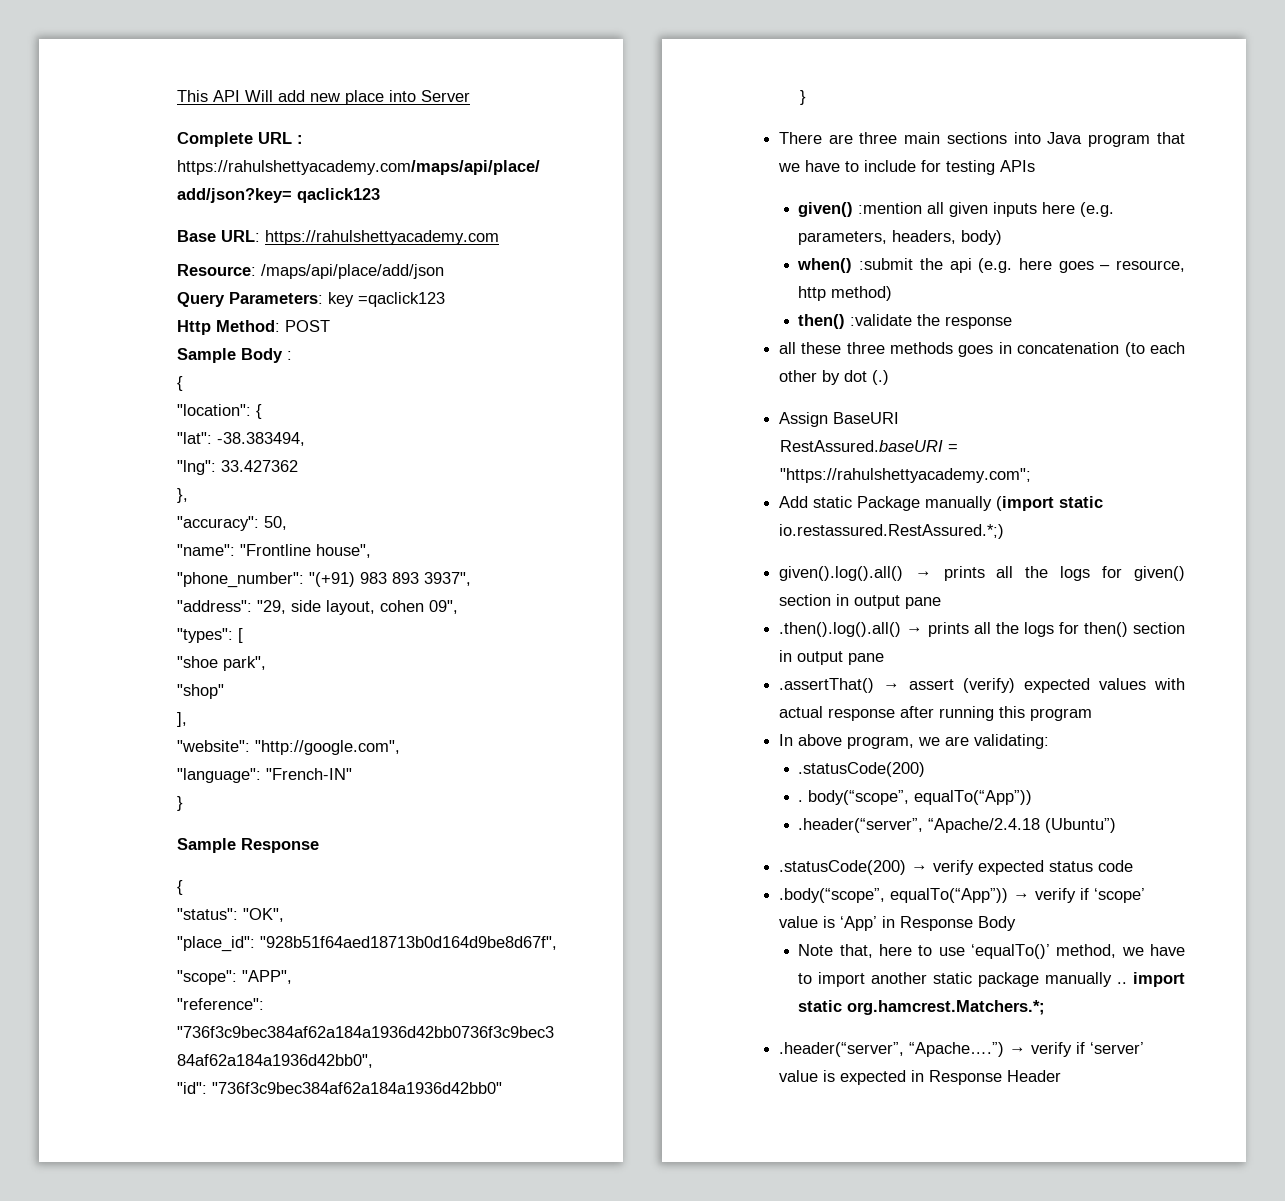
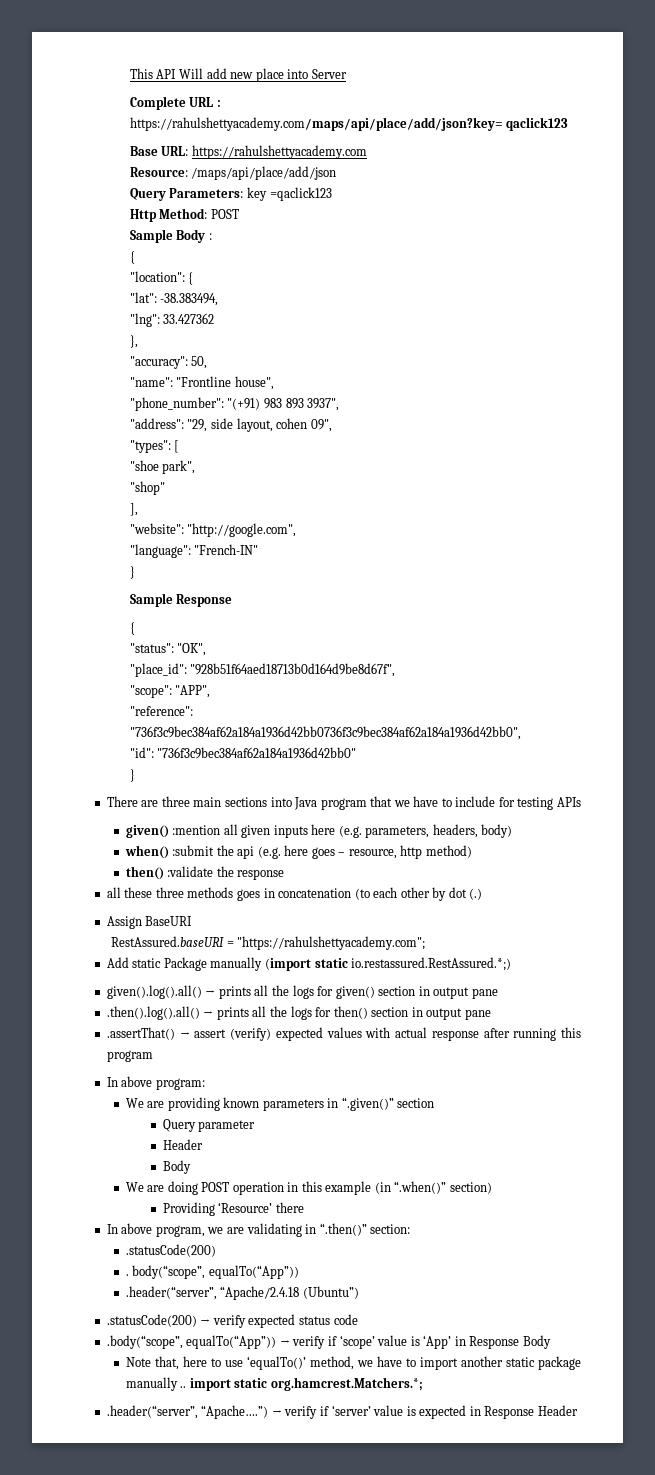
(1092, 714) none -> [106,1076,205,1090] [125,1097,435,1111] [162,1119,256,1132] [162,1139,203,1150] [162,1160,191,1174] [125,1181,492,1195] [162,1202,304,1216] // In above program: // We are providing known parameters in “.given()” section // Query parameter // Header // Body // We are doing POST operation in this example (in “.when()” section) // Providing ‘Resource’ there
[973,734,1049,749] validating: -> [246,1223,411,1237] validating in “.then()” section:

